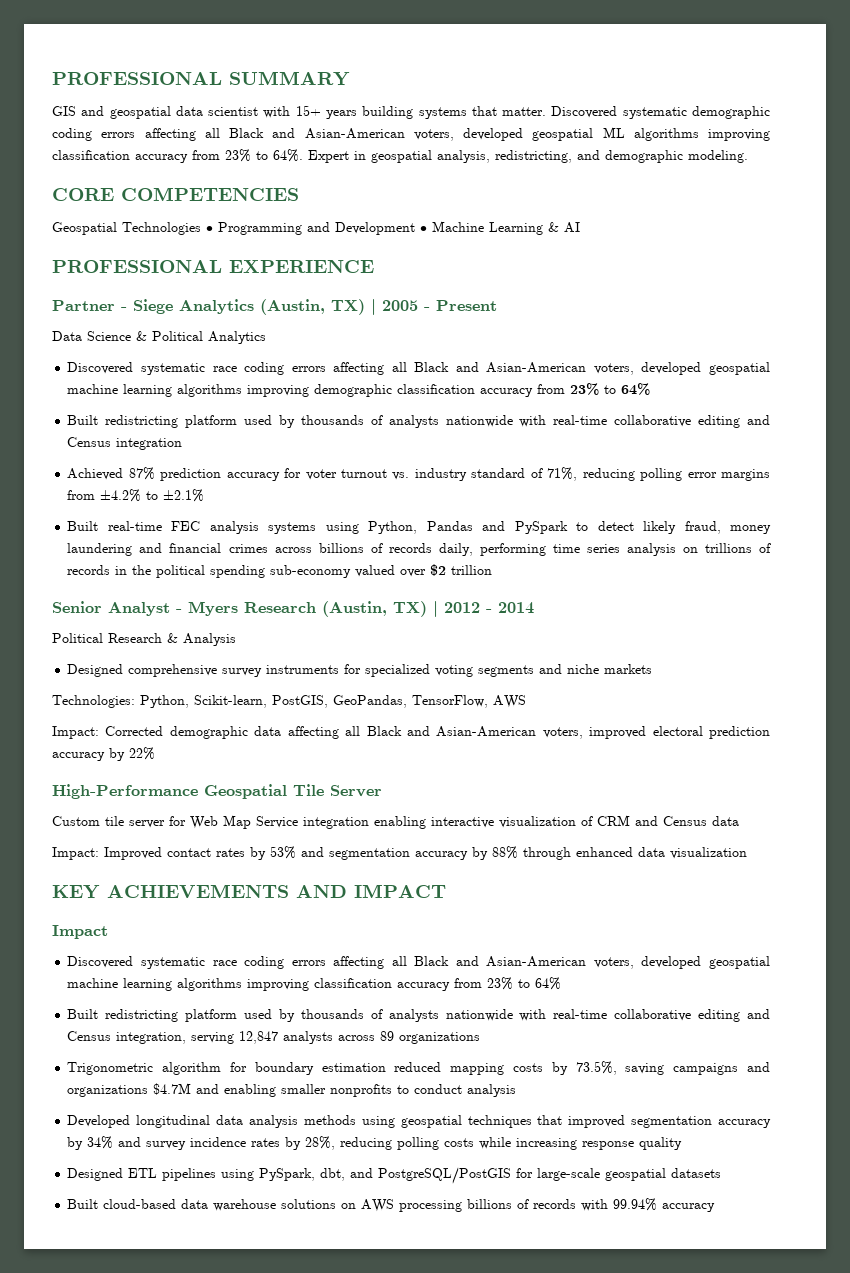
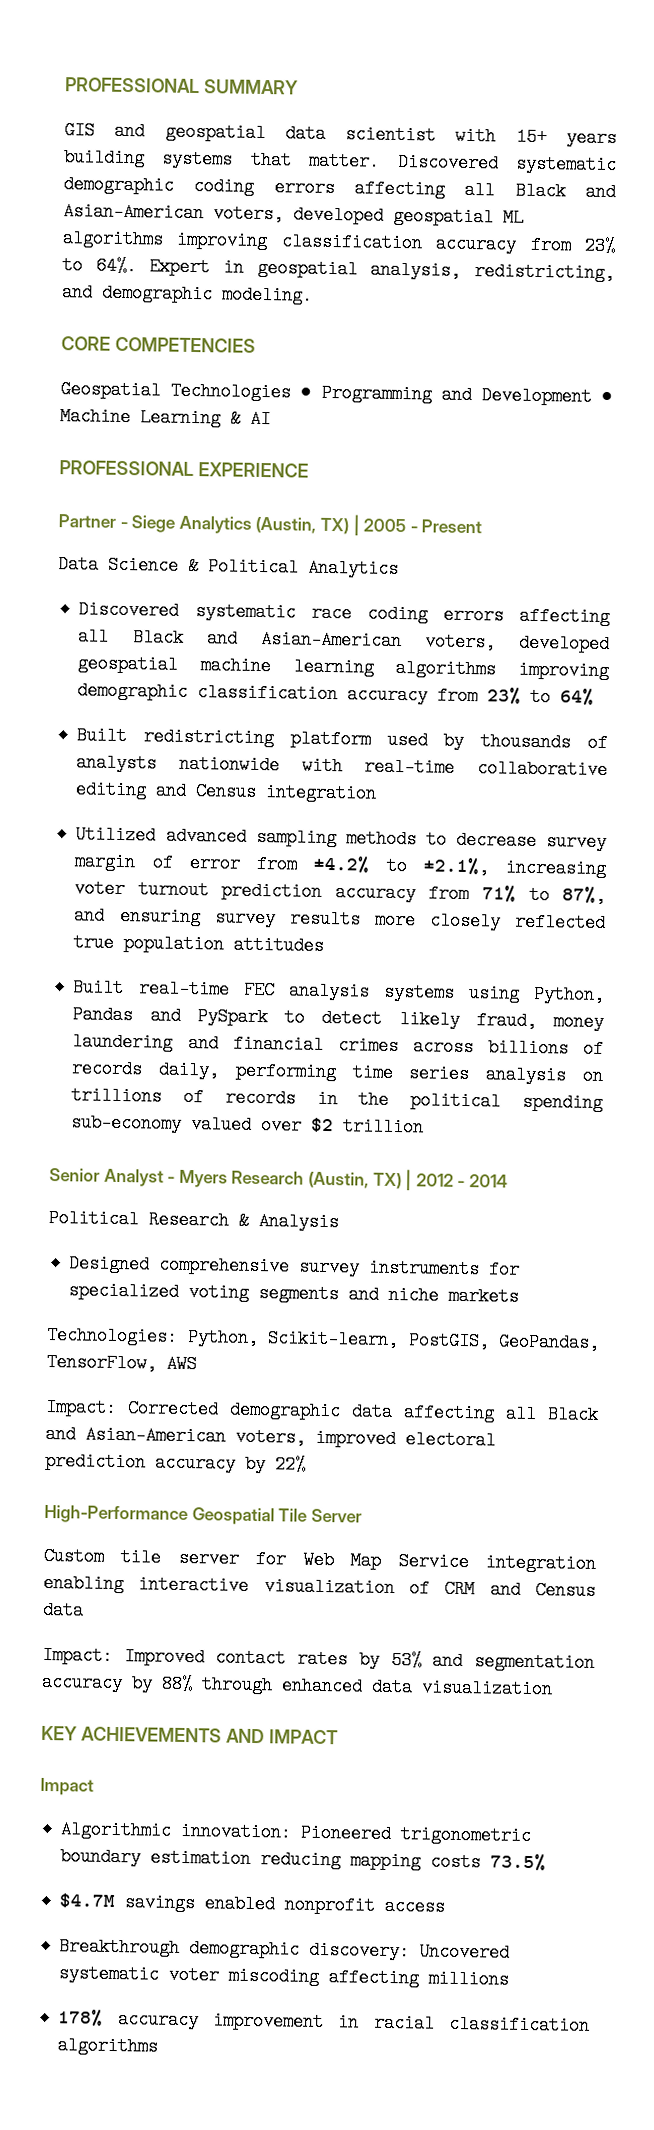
[67,467,771,481] [67,489,205,502] Achieved 87% prediction accuracy for voter turnout vs. industry standard of 71%, reducing polling error margins from ±4.2% to ±2.1% -> [75,825,607,852] [74,852,606,879] [74,879,606,906] [74,906,606,933] [73,933,325,955] Utilized advanced sampling methods to decrease survey margin of error from ±4.2% to ±2.1%, increasing voter turnout prediction accuracy from 71% to 87%, and ensuring survey results more closely reflected true population attitudes
[67,956,770,969] [67,977,562,991] [67,1009,770,1022] [67,1031,481,1044] [67,1062,247,1075] Discovered systematic race coding errors affecting all Black and Asian-American voters, developed geospatial machine learning algorithms improving classification accuracy from 23% to 64% // Built redistricting platform used by thousands of analysts nationwide with real-time collaborative editing and Census integration, serving 12,847 analysts across 89 organizations // Trigonometric algorithm for -> [60,1820,532,1846] Algorithmic innovation: Pioneered trigonometric
[394,1062,442,1072] reduced -> [260,1850,342,1870] reducing
[551,1061,770,1075] [67,1083,517,1097] [67,1115,771,1128] [67,1136,683,1150] [67,1167,722,1184] [67,1198,716,1212] by 73.5%, saving campaigns and organizations $4.7M and enabling smaller nonprofits to conduct analysis // Developed longitudinal data analysis methods using geospatial techniques that improved segmentation accuracy by 34% and survey incidence rates by 28%, reducing polling costs while increasing response quality // Designed ETL pipelines using PySpark, dbt, and PostgreSQL/PostGIS for large-scale geospatial datasets // Built cloud-based data warehouse solutions on AWS processing billions of records with 99.94% accuracy -> [490,1853,547,1871] [59,1893,446,1916] [59,1937,511,1962] [58,1964,510,1989] [58,2009,590,2035] [57,2036,159,2056] 73.5% // $4.7M savings enabled nonprofit access // Breakthrough demographic discovery: Uncovered systematic voter miscoding affecting millions // 178% accuracy improvement in racial classification algorithms

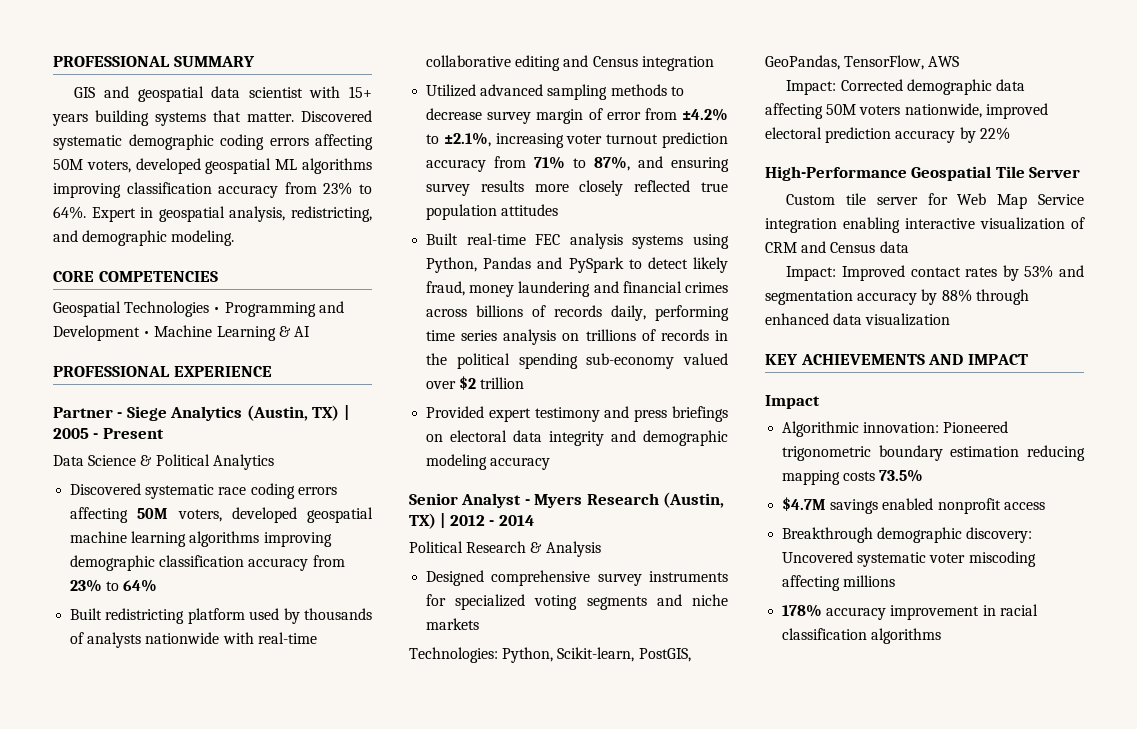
[464,180,616,202] [63,202,204,223] all Black and Asian-American -> [53,159,83,170] 50M
[78,627,402,651] all Black and Asian-American -> [137,508,169,519] 50M
(425, 1127) none -> [426,406,728,422] [426,430,728,446] [426,454,551,470] // Provided expert testimony and press briefings on electoral data integrity and demographic modeling accuracy
[505,1404,599,1424] [45,1424,306,1447] all Black and Asian-American voters, -> [826,103,982,118] 50M voters nationwide,

